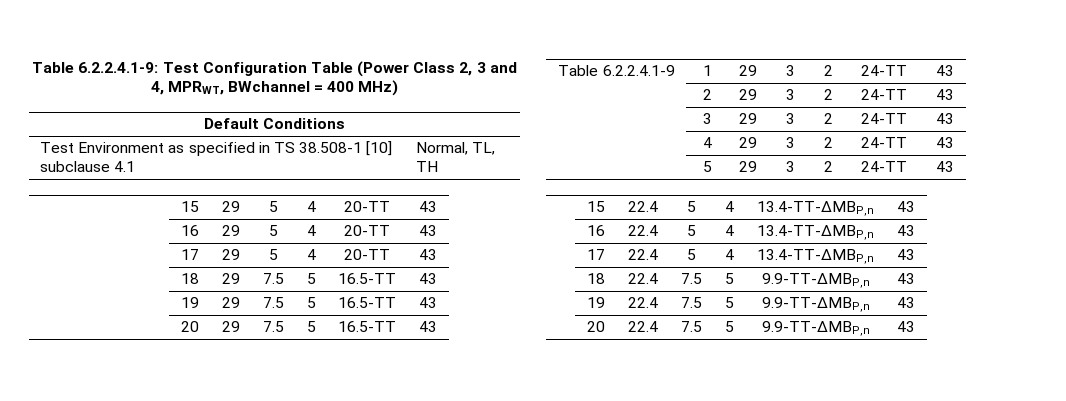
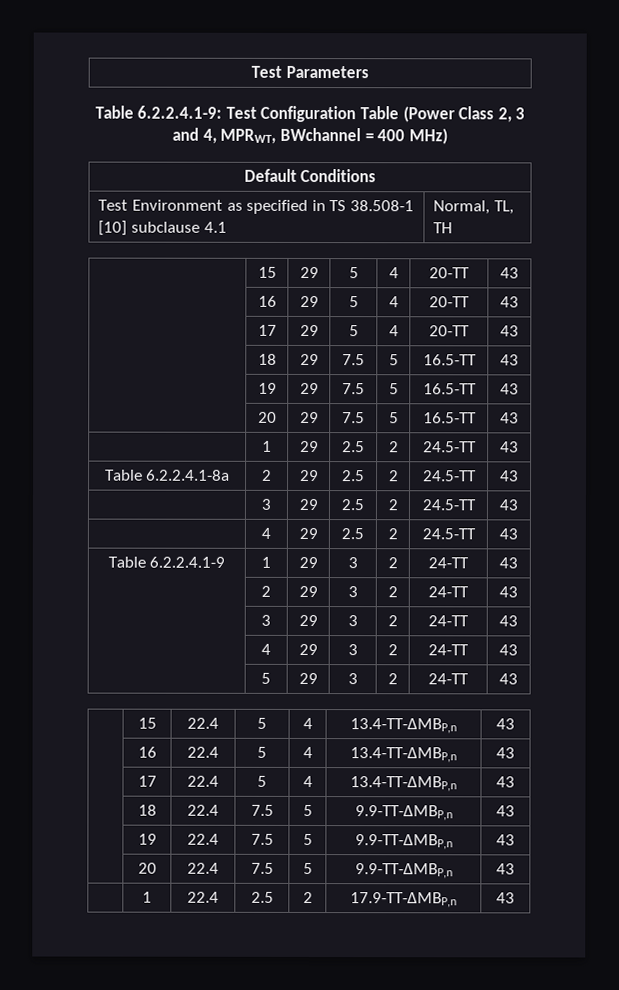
(32, 67) none -> [251,65,369,79] Test Parameters //
(437, 326) none -> [262,440,272,452] [299,440,319,453] [342,441,365,453] [388,441,399,453] [422,441,477,453] [500,441,519,453] [104,469,231,481] [262,469,272,481] [299,469,319,482] [342,470,365,482] [388,470,399,482] [422,470,477,482] [500,470,519,482] [261,498,271,510] [298,498,318,511] [341,499,364,511] [387,499,398,511] [421,499,476,511] [499,499,518,511] [261,527,271,539] [298,527,318,540] [341,528,364,540] [387,528,398,540] [421,528,476,540] [499,528,518,540] // | 1 | 29 | 2.5 | 2 | 24.5-TT | 43 // Table 6.2.2.4.1-8a | 2 | 29 | 2.5 | 2 | 24.5-TT | 43 // | 3 | 29 | 2.5 | 2 | 24.5-TT | 43 // | 4 | 29 | 2.5 | 2 | 24.5-TT | 43
(915, 326) none -> [142,891,152,903] [187,891,219,903] [250,891,274,903] [302,891,313,904] [350,892,457,908] [496,892,515,904] // | 1 | 22.4 | 2.5 | 2 | 17.9-TT-ΔMBP,n | 43

